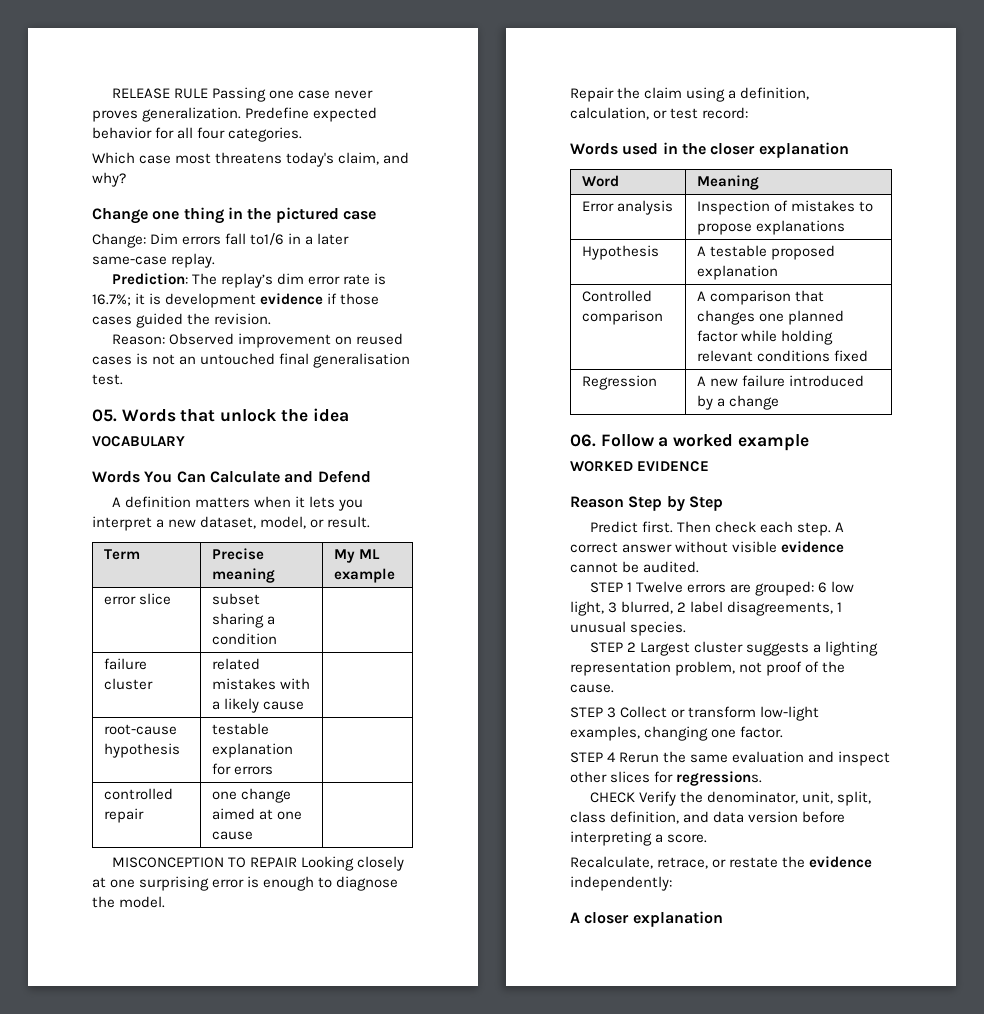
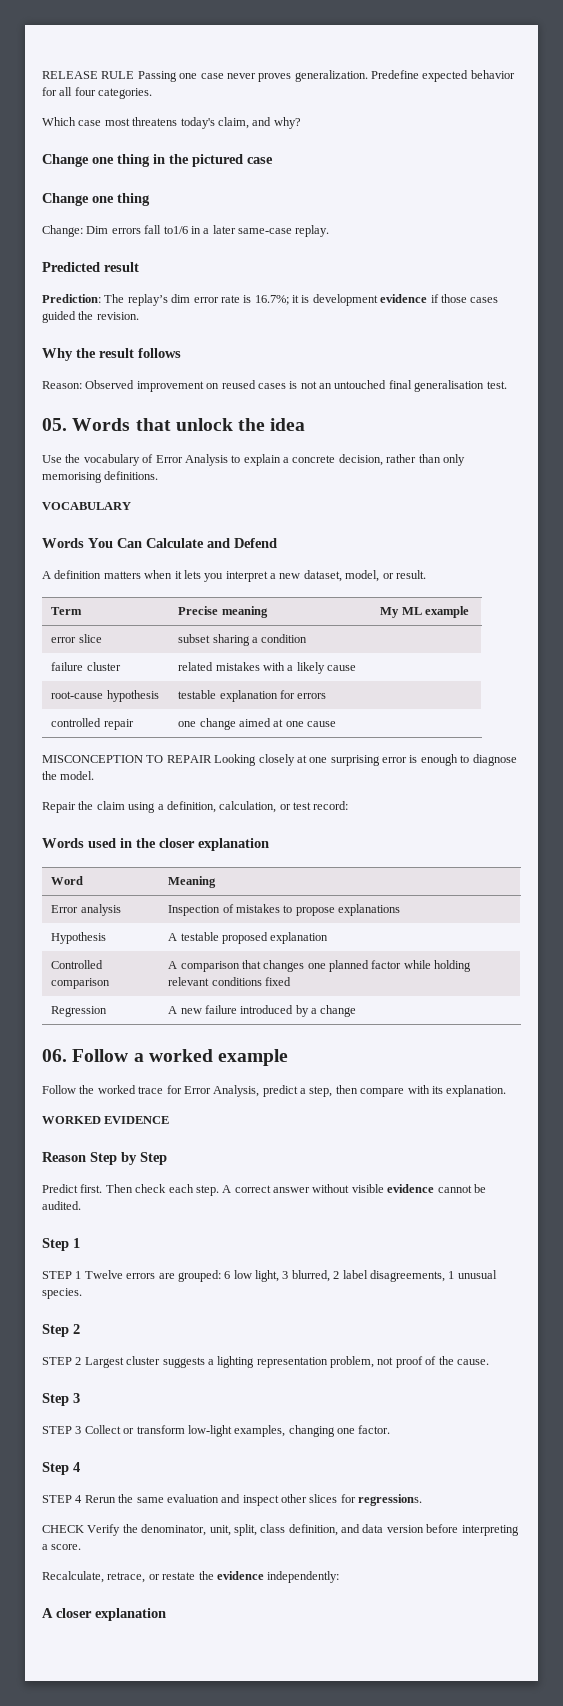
(376, 215) none -> [42,193,150,206] // Change one thing
(216, 260) none -> [42,262,139,272] // Predicted result
(272, 319) none -> [42,348,181,361] // Why the result follows
(349, 415) none -> [42,454,465,466] [42,471,159,483] // Use the vocabulary of Error Analysis to explain a concrete decision, rather than only memorising definitions.
(809, 442) none -> [42,1085,507,1097] // Follow the worked trace for Error Analysis, predict a step, then compare with its explanation.
(700, 567) none -> [42,1238,80,1251] // Step 1
(687, 628) none -> [42,1324,80,1337] // Step 2
(614, 688) none -> [42,1393,80,1406] // Step 3
(784, 732) none -> [42,1462,80,1475] // Step 4

